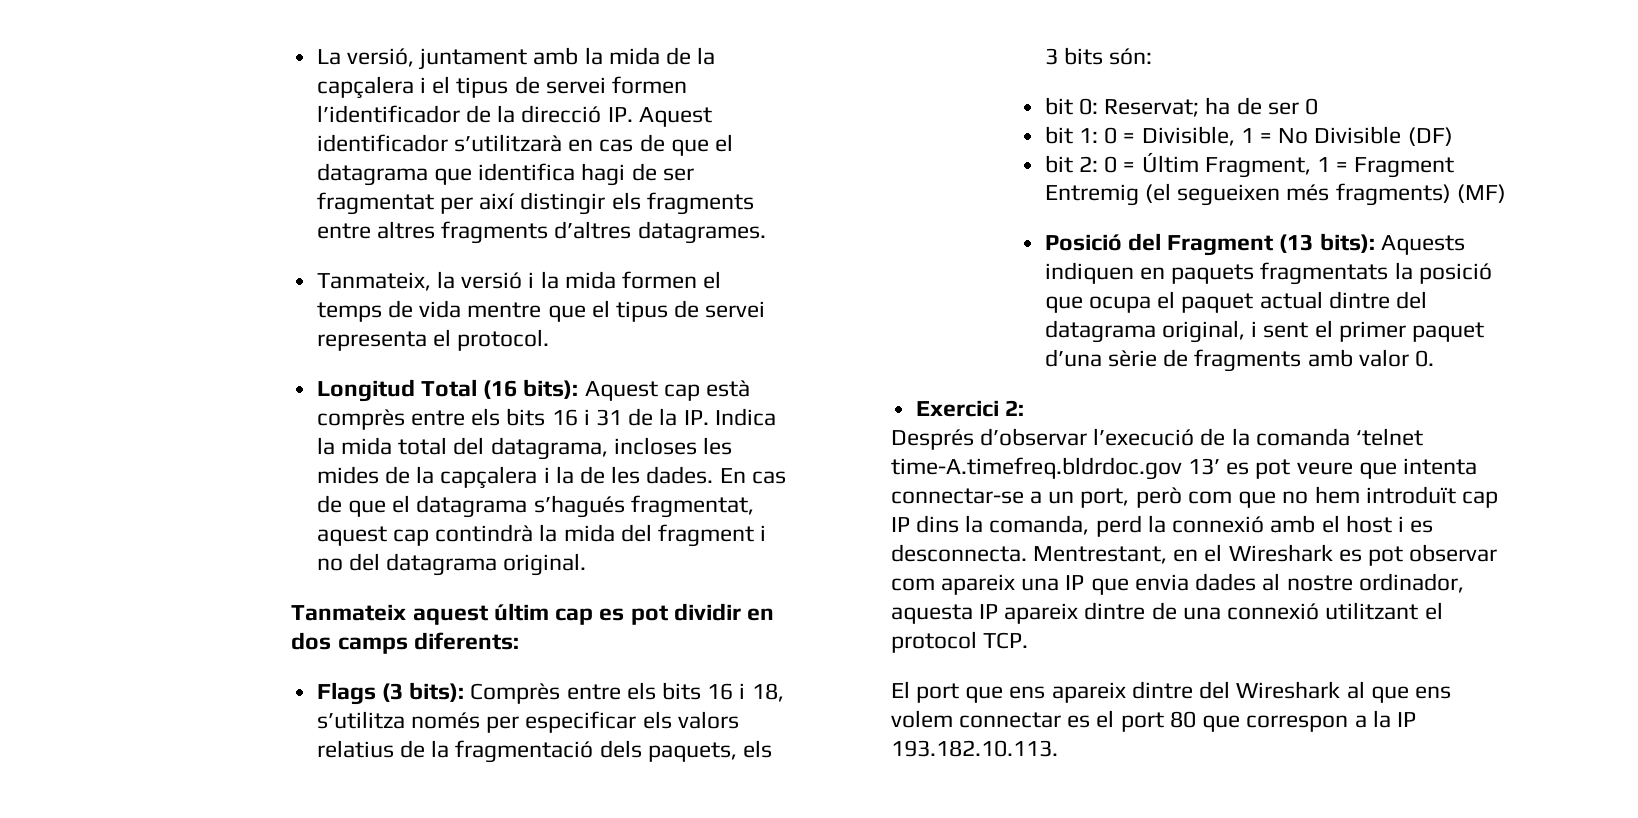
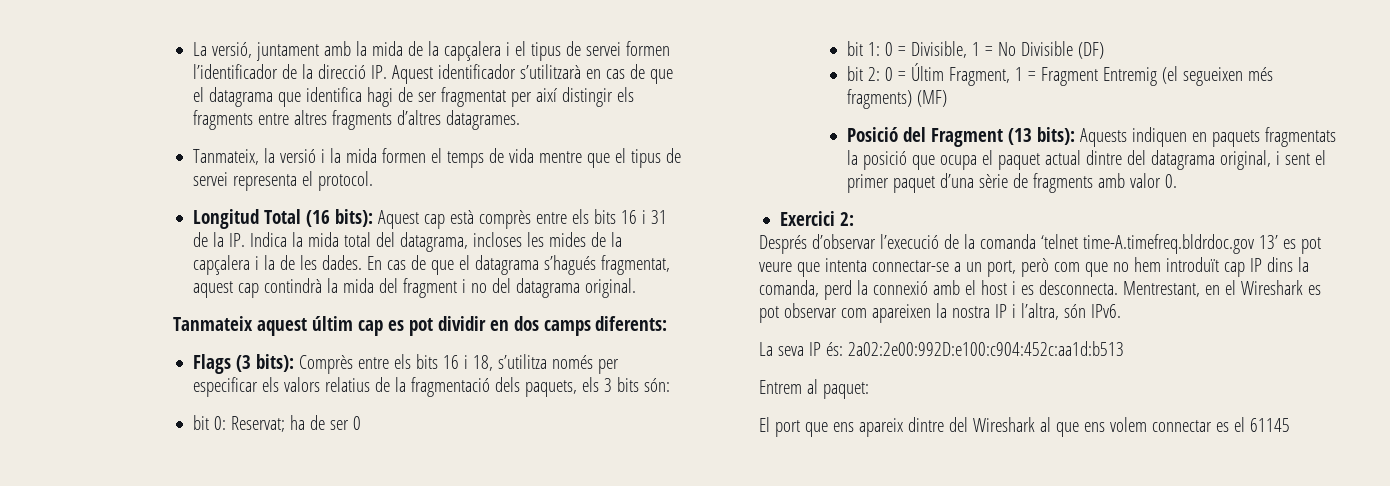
[941,573,1464,595] [890,602,1443,624] [890,631,1029,653] apareix una IP que envia dades al nostre ordinador, aquesta IP apareix dintre de una connexió utilitzant el protocol TCP. -> [872,303,1122,323] [759,341,1125,356] [759,379,870,399] apareixen la nostra IP i l’altra, són IPv6. // La seva IP és: 2a02:2e00:992D:e100:c904:452c:aa1d:b513 // Entrem al paquet:
[1120,710,1416,732] [890,740,1058,757] port 80 que correspon a la IP 193.182.10.113. -> [1250,418,1291,432] 61145

